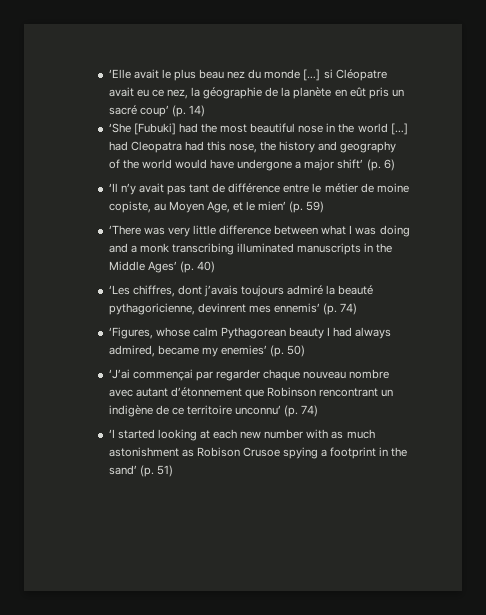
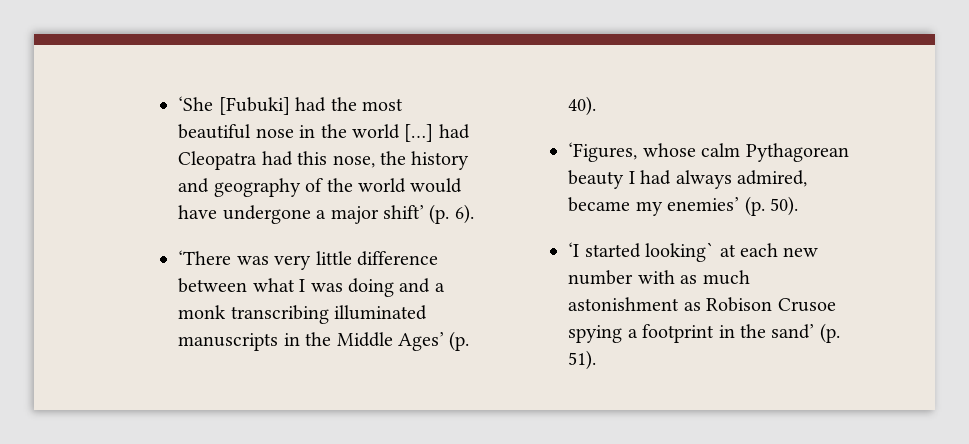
[108,69,387,81] [108,87,404,99] [108,105,205,117] ‘Elle avait le plus beau nez du monde […] si Cléopatre avait eu ce nez, la géographie de la planète en eût pris un sacré coup’ (p. 14) // -> (178, 103) none
[383,159,395,171] [108,183,409,195] [108,201,325,213] 6) // ‘Il n’y avait pas tant de différence entre le métier de moine copiste, au Moyen Age, et le mien’ (p. 59) -> [454,204,474,224] 6).
[196,261,215,273] [108,285,374,297] [108,303,358,315] 40) // ‘Les chiffres, dont j’avais toujours admiré la beauté pythagoricienne, devinrent mes ennemis’ (p. 74) -> [568,96,597,116] 40).
[287,345,306,357] [108,369,390,381] [108,387,394,399] [108,405,319,417] 50) // ‘J’ai commençai par regarder chaque nouveau nombre avec autant d’étonnement que Robinson rencontrant un indigène de ce territoire unconnu’ (p. 74) -> [769,196,798,216] 50).
[157,429,197,441] looking -> [645,242,715,262] looking`
[156,465,173,477] 51) -> [568,350,597,370] 51).

